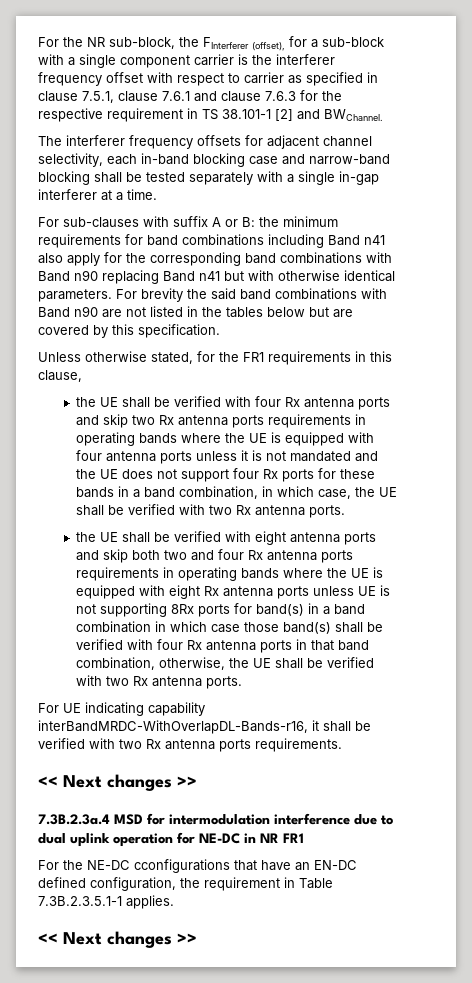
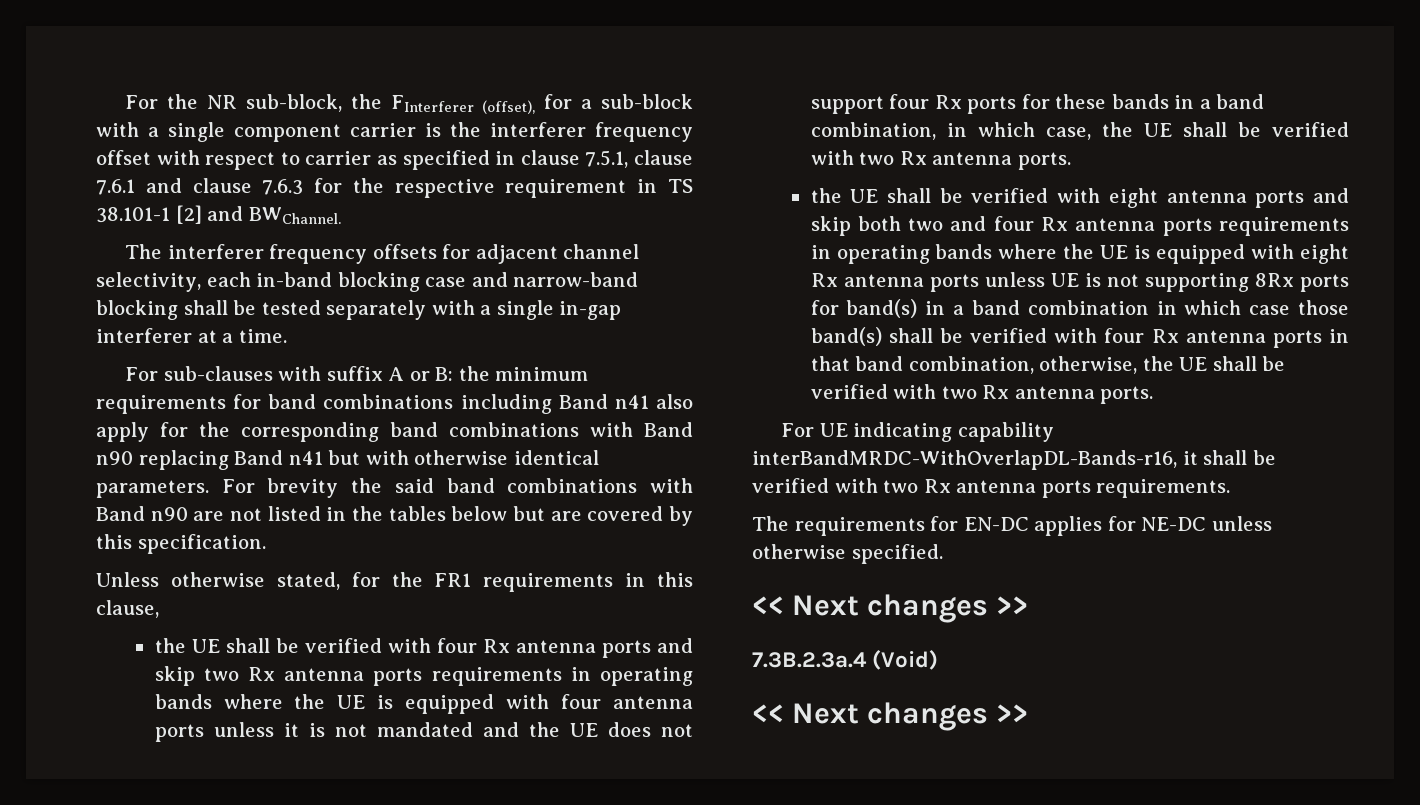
(342, 745) none -> [752,516,1272,536] [752,544,943,564] // The requirements for EN-DC applies for NE-DC unless otherwise specified.
[114,813,393,825] [38,832,304,847] [38,859,357,873] [38,877,333,891] [38,895,174,909] MSD for intermodulation interference due to dual uplink operation for NE-DC in NR FR1 // For the NE-DC cconfigurations that have an EN-DC defined configuration, the requirement in Table 7.3B.2.3.5.1-1 applies. -> [872,650,939,670] (Void)

